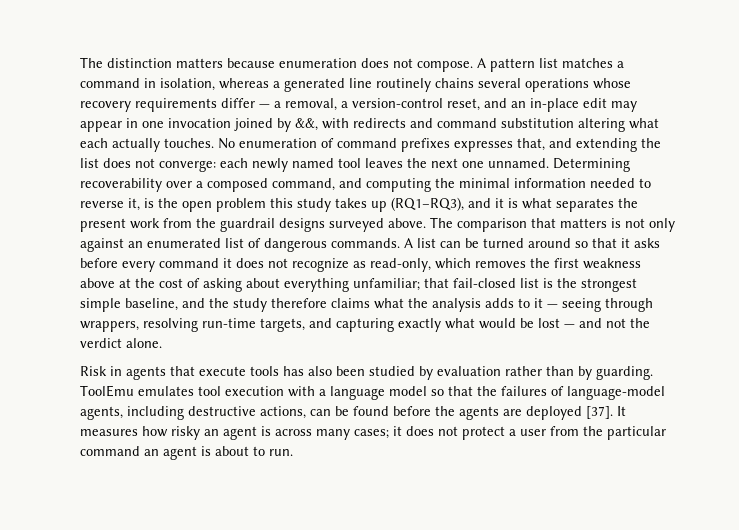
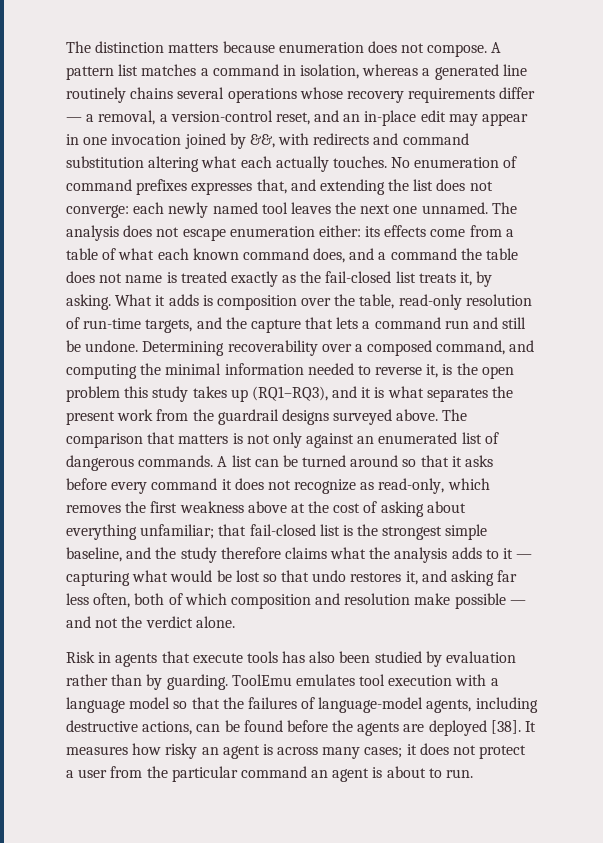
(549, 163) none -> [491,202,517,214] [66,225,514,241] [66,248,519,263] [66,271,493,287] [66,294,532,310] [66,317,527,333] [66,340,139,352] The analysis does not escape enumeration either: its effects come from a table of what each known command does, and a command the table does not name is treated exactly as the fail-closed list treats it, by asking. What it adds is composition over the table, read-only resolution of run-time targets, and the capture that lets a command run and still be undone.
[562,298,653,312] [80,318,560,332] seeing through wrappers, resolving run-time targets, and capturing exactly what would be lost -> [66,570,518,586] [66,593,506,609] capturing what would be lost so that undo restores it, and asking far less often, both of which composition and resolution make possible
[586,406,613,419] [37]. -> [490,720,521,734] [38].

